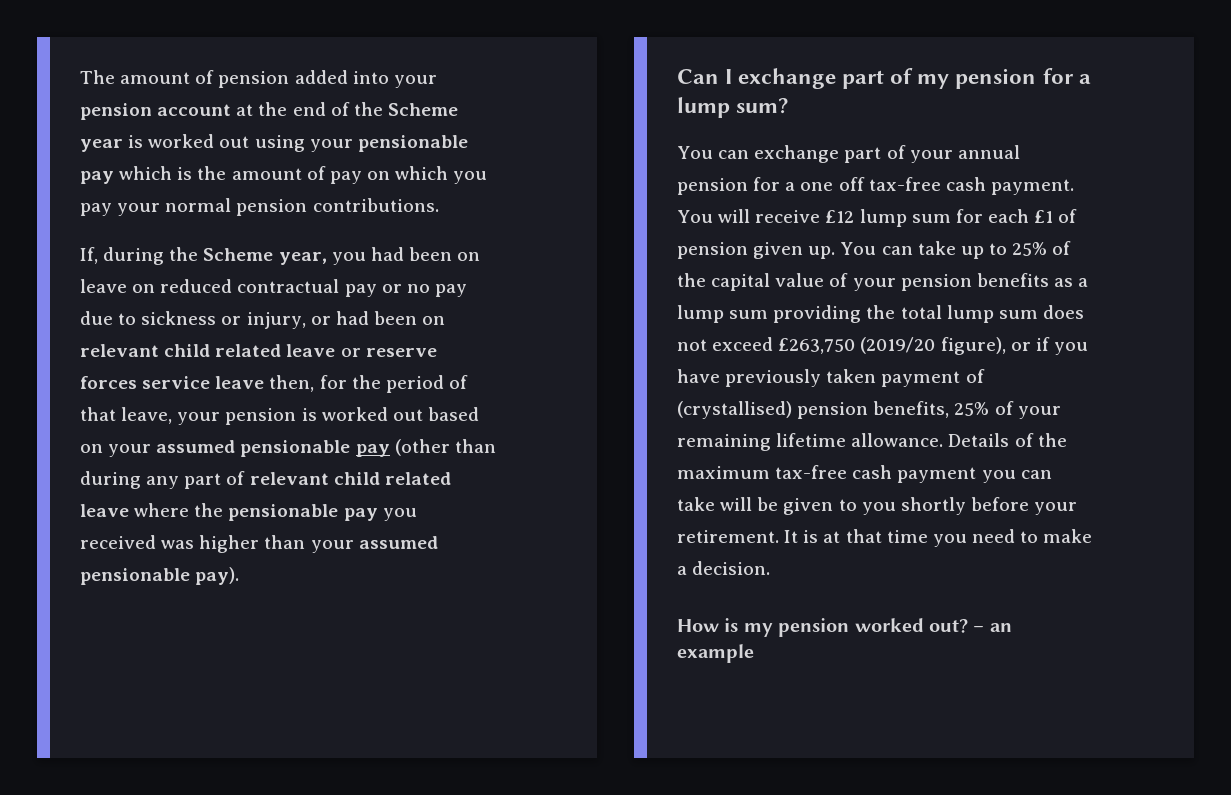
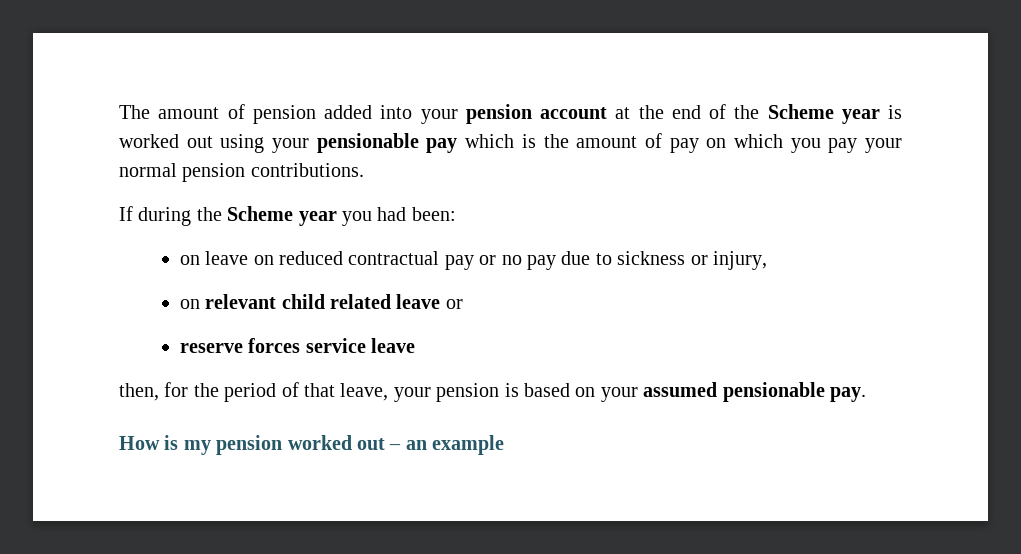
[80,247,98,264] If, -> [119,206,133,221] If
[278,252,327,265] year, -> [298,211,337,226] year
[408,247,452,261] been -> [411,207,456,221] been: //
[310,311,417,325] or had been -> (767, 260) //
(361, 352) none -> (463, 304) //
(265, 382) none -> (415, 345) //
[321,407,423,421] worked out -> (519, 390) none
[355,439,496,457] [80,471,451,489] [80,503,417,521] [80,535,438,553] [80,567,240,585] [677,68,1091,89] [677,97,789,118] [677,145,1020,163] [677,177,1074,195] [677,209,1078,227] [677,241,1072,259] [677,273,1089,291] [677,305,1084,323] [677,337,1088,355] [677,369,985,387] [677,401,1061,419] [677,433,1067,451] [677,465,1052,483] [677,497,1078,515] [677,529,1093,547] [677,561,771,575] pay (other than during any part of relevant child related leave where the pensionable pay you received was higher than your assumed pensionable pay). // Can I exchange part of my pension for a lump sum? // You can exchange part of your annual pension for a one off tax-free cash payment. You will receive £12 lump sum for each £1 of pension given up. You can take up to 25% of the capital value of your pension benefits as a lump sum providing the total lump sum does not exceed £263,750 (2019/20 figure), or if you have previously taken payment of (crystallised) pension benefits, 25% of your remaining lifetime allowance. Details of the maximum tax-free cash payment you can take will be given to you shortly before your retirement. It is at that time you need to make a decision. -> [829,387,866,402] pay.
[929,619,968,633] out? -> [357,438,385,450] out

